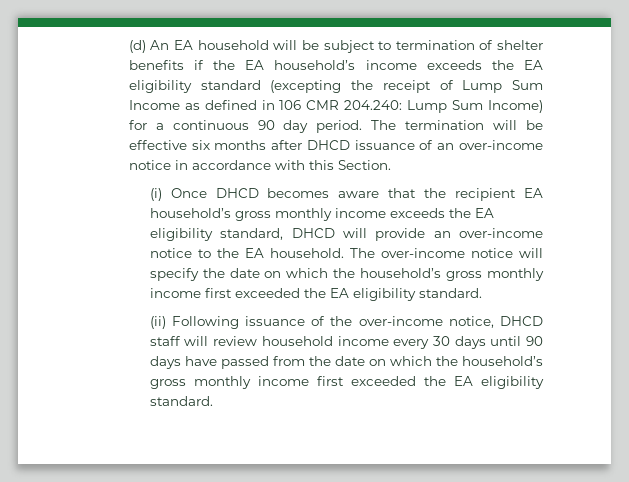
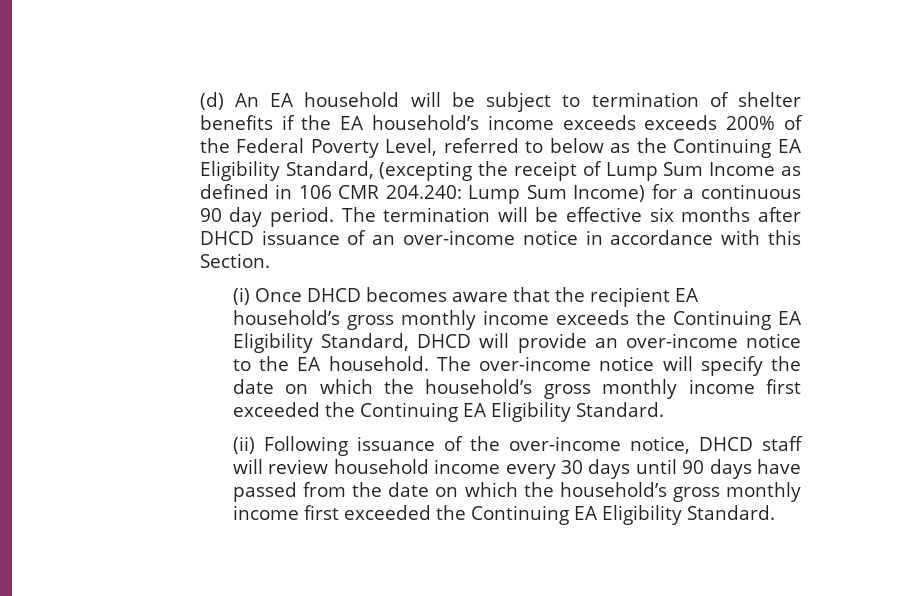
[491,60,543,70] [128,80,261,93] the EA eligibility standard -> [644,115,803,130] [199,138,803,158] [199,161,374,181] exceeds 200% of the Federal Poverty Level, referred to below as the Continuing EA Eligibility Standard,
[474,208,494,218] [149,228,284,241] EA eligibility standard, -> [672,310,802,330] [232,333,410,353] Continuing EA Eligibility Standard,
[329,288,482,301] EA eligibility standard. -> [359,402,664,422] Continuing EA Eligibility Standard.
[453,376,544,389] [149,396,213,406] EA eligibility standard. -> [470,505,775,525] Continuing EA Eligibility Standard.

